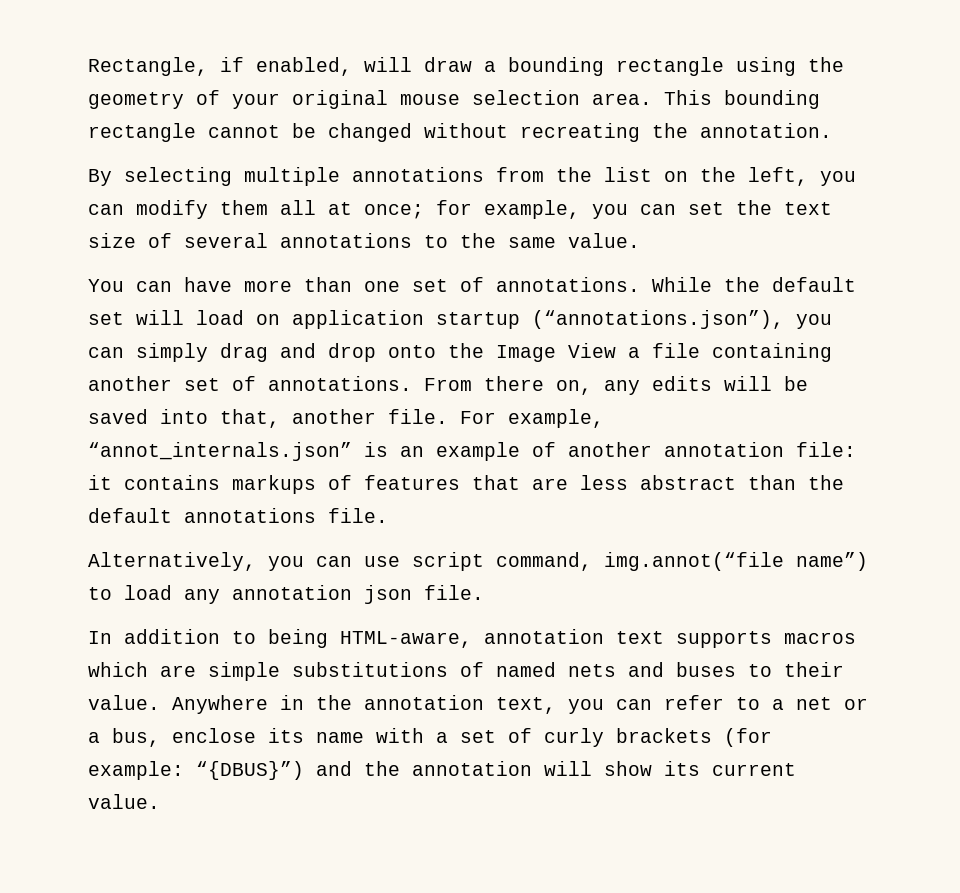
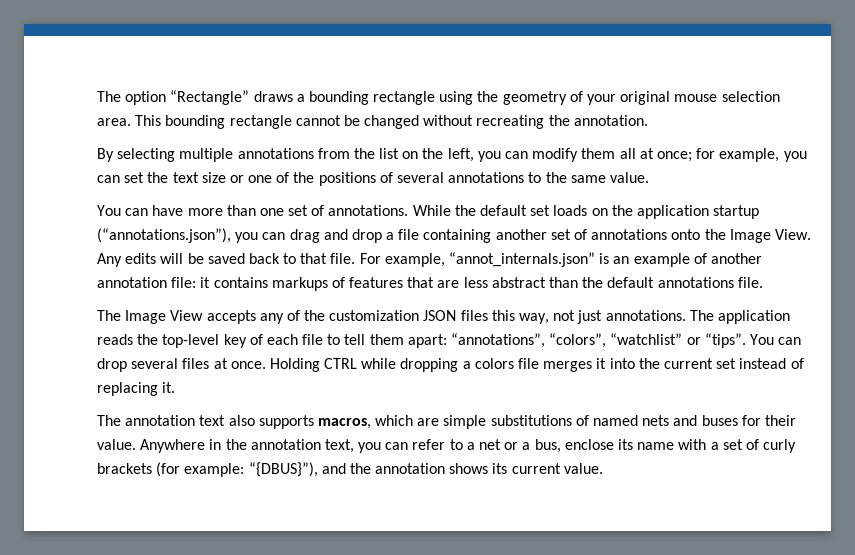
[88,57,472,76] Rectangle, if enabled, will draw -> [97,90,293,105] The option “Rectangle” draws
(136, 240) none -> [229,172,376,186] or one of the positions
[136,310,280,325] will load on -> [553,205,633,216] loads on the
[136,343,208,362] simply -> (286, 236) none
[388,343,616,362] onto the Image View -> (382, 236) none
[268,376,640,395] annotations. From there on, any -> [591,229,811,243] [97,253,122,267] annotations onto the Image View. Any
[160,409,376,428] into that, another -> [248,253,328,264] back to that
[88,552,868,571] [88,585,484,604] [88,629,856,648] Alternatively, you can use script command, img.annot(“file name”) to load any annotation json file. // In addition to being HTML-aware, annotation text supports macros -> [97,310,790,324] [97,333,802,348] [97,358,804,372] [97,382,176,396] [97,415,371,429] The Image View accepts any of the customization JSON files this way, not just annotations. The application reads the top-level key of each file to tell them apart: “annotations”, “colors”, “watchlist” or “tips”. You can drop several files at once. Holding CTRL while dropping a colors file merges it into the current set instead of replacing it. // The annotation text also supports macros,
[748,664,772,677] to -> [741,415,761,426] for
[196,761,304,780] “{DBUS}”) -> [248,462,318,477] “{DBUS}”),
[544,761,652,776] will show -> [449,463,489,474] shows

